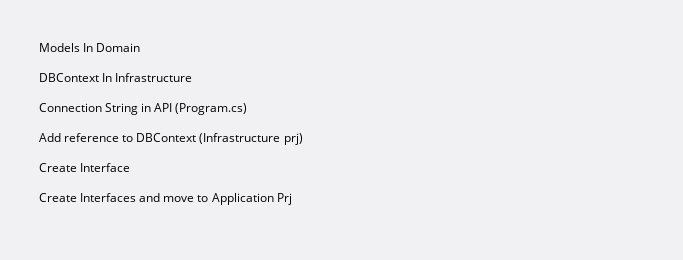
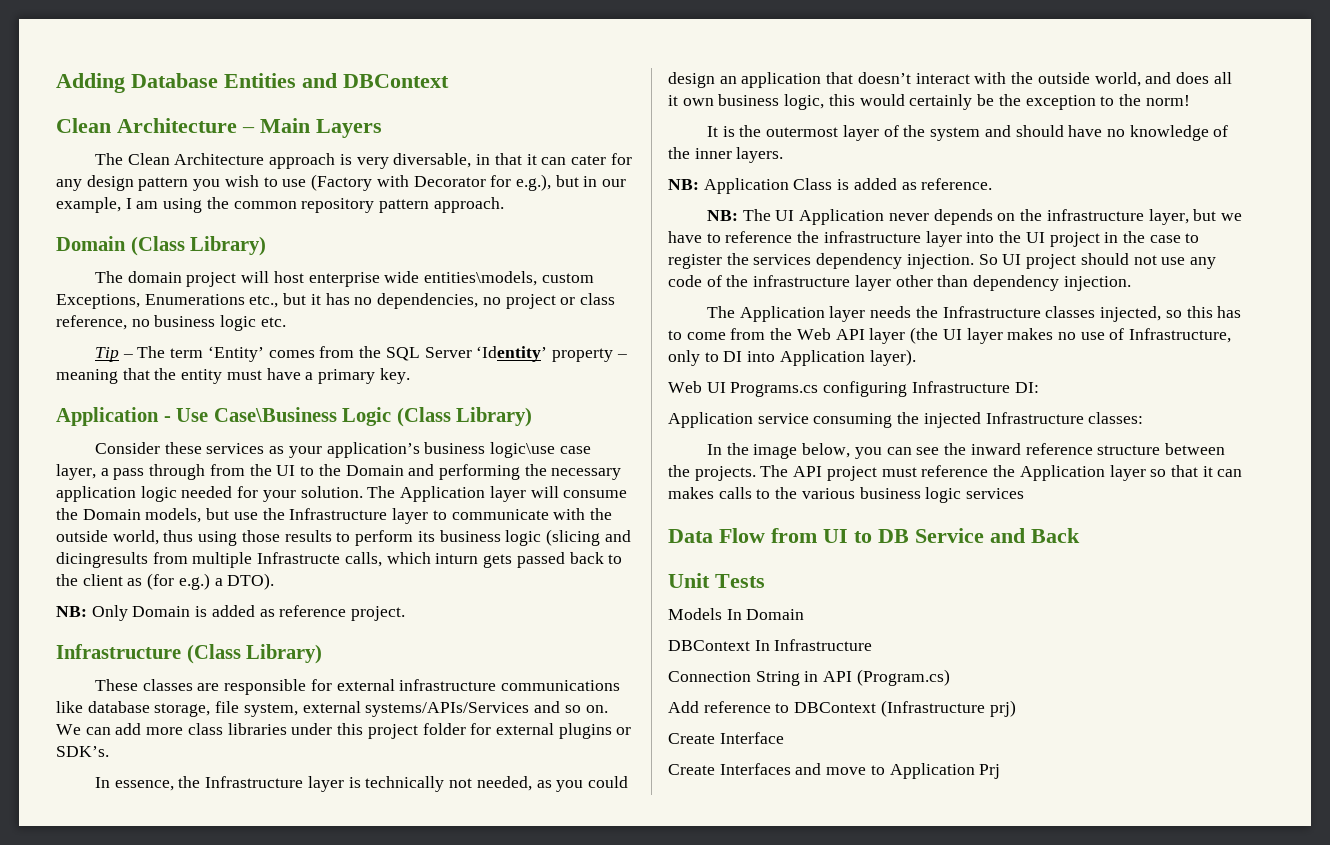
(39, 47) none -> [56,73,449,93] [56,118,382,138] [95,153,632,169] [56,174,627,191] [56,197,504,213] [56,236,267,256] [95,271,594,287] [56,293,615,309] [56,315,286,331] [95,346,627,362] [56,368,410,384] [56,407,533,427] [95,442,591,458] [56,464,622,480] [56,486,628,502] [56,508,612,524] [56,529,631,546] [56,552,623,568] [56,573,275,590] [56,605,406,621] [56,644,323,664] [95,679,621,695] [56,701,608,717] [56,723,632,739] [56,746,109,757] [95,776,629,792] [668,72,1232,88] [668,94,1190,110] [707,125,1229,141] [668,147,784,163] [668,178,993,194] [707,209,1243,225] [668,231,1200,247] [668,253,1216,269] [668,275,1131,291] [707,306,1242,322] [668,327,1232,344] [668,349,916,366] [668,381,1039,397] [668,412,1144,428] [707,443,1226,459] [668,465,1243,481] [668,487,1025,503] [668,528,1080,543] [668,573,765,588] Adding Database Entities and DBContext // Clean Architecture – Main Layers // The Clean Architecture approach is very diversable, in that it can cater for any design pattern you wish to use (Factory with Decorator for e.g.), but in our example, I am using the common repository pattern approach. // Domain (Class Library) // The domain project will host enterprise wide entities\models, custom Exceptions, Enumerations etc., but it has no dependencies, no project or class reference, no business logic etc. // Tip – The term ‘Entity’ comes from the SQL Server ‘Identity’ property – meaning that the entity must have a primary key. // Application - Use Case\Business Logic (Class Library) // Consider these services as your application’s business logic\use case layer, a pass through from the UI to the Domain and performing the necessary application logic needed for your solution. The Application layer will consume the Domain models, but use the Infrastructure layer to communicate with the outside world, thus using those results to perform its business logic (slicing and dicingresults from multiple Infrastructe calls, which inturn gets passed back to the client as (for e.g.) a DTO). // NB: Only Domain is added as reference project. // Infrastructure (Class Library) // These classes are responsible for external infrastructure communications like database storage, file system, external systems/APIs/Services and so on. We can add more class libraries under this project folder for external plugins or SDK’s. // In essence, the Infrastructure layer is technically not needed, as you could design an application that doesn’t interact with the outside world, and does all it own business logic, this would certainly be the exception to the norm! // It is the outermost layer of the system and should have no knowledge of the inner layers. // NB: Application Class is added as reference. // NB: The UI Application never depends on the infrastructure layer, but we have to reference the infrastructure layer into the UI project in the case to register the services dependency injection. So UI project should not use any code of the infrastructure layer other than dependency injection. // The Application layer needs the Infrastructure classes injected, so this has to come from the Web API layer (the UI layer makes no use of Infrastructure, only to DI into Application layer). // Web UI Programs.cs configuring Infrastructure DI: // Application service consuming the injected Infrastructure classes: // In the image below, you can see the inward reference structure between the projects. The API project must reference the Application layer so that it can makes calls to the various business logic services // Data Flow from UI to DB Service and Back // Unit Tests //

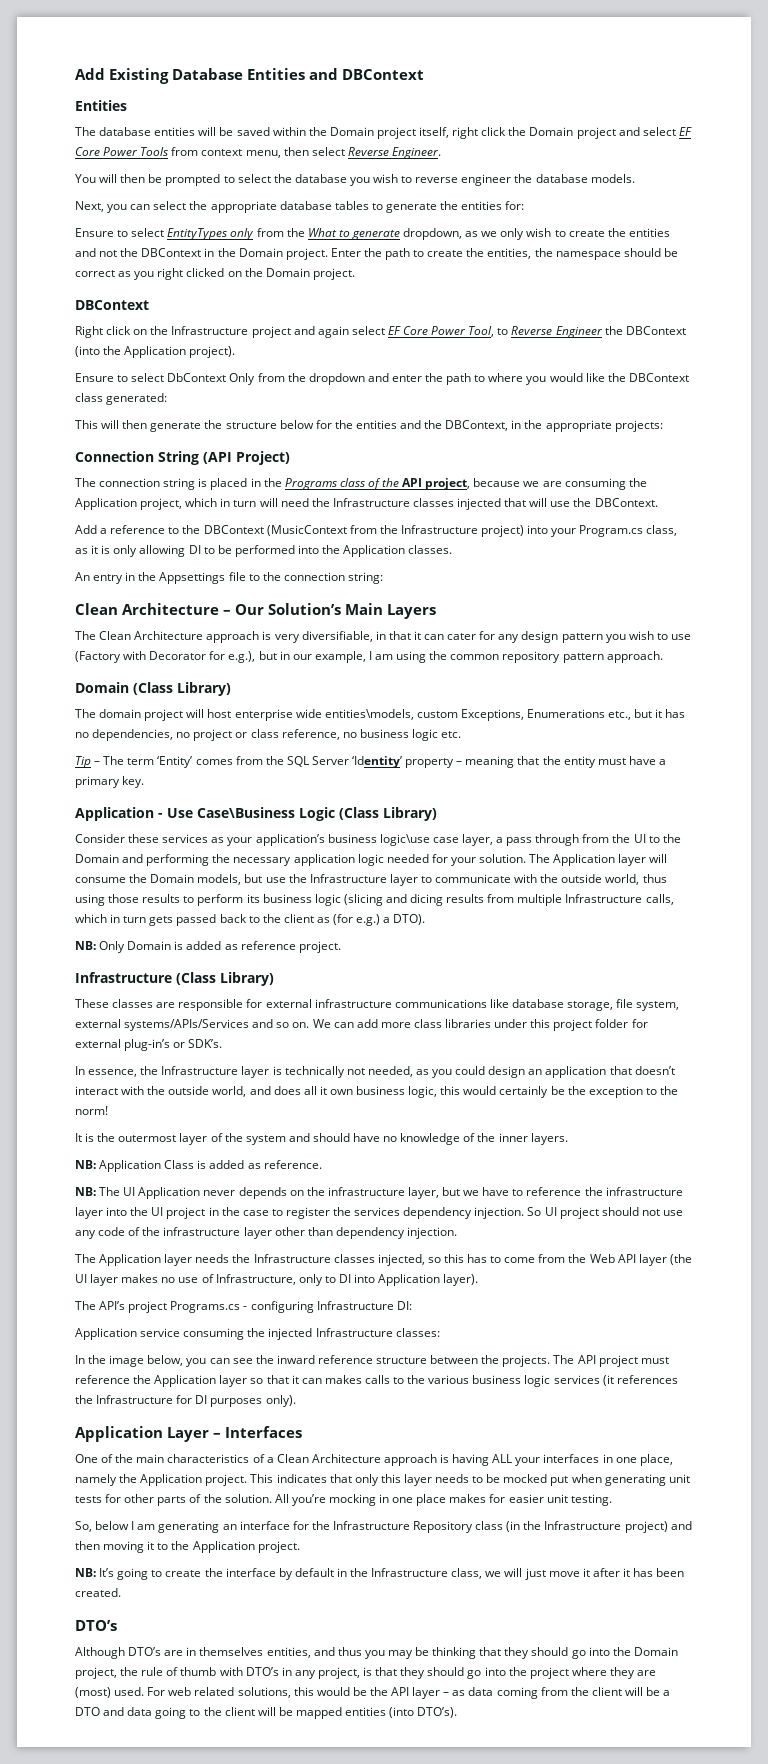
[56,73,125,93] Adding -> [75,68,169,84] Add Existing
(449, 81) none -> [75,100,127,111] [75,127,692,139] [75,147,441,159] [75,174,635,186] [75,201,525,213] [75,228,670,240] [75,248,678,260] [75,268,355,280] [75,300,149,310] [75,326,686,338] [75,346,236,358] [75,373,689,385] [75,393,168,405] [75,420,663,432] [75,451,290,465] [75,478,647,490] [75,498,658,510] [75,525,678,537] [75,545,453,557] [75,572,383,584] // Entities // The database entities will be saved within the Domain project itself, right click the Domain project and select EF Core Power Tools from context menu, then select Reverse Engineer. // You will then be prompted to select the database you wish to reverse engineer the database models. // Next, you can select the appropriate database tables to generate the entities for: // Ensure to select EntityTypes only from the What to generate dropdown, as we only wish to create the entities and not the DBContext in the Domain project. Enter the path to create the entities, the namespace should be correct as you right clicked on the Domain project. // DBContext // Right click on the Infrastructure project and again select EF Core Power Tool, to Reverse Engineer the DBContext (into the Application project). // Ensure to select DbContext Only from the dropdown and enter the path to where you would like the DBContext class generated: // This will then generate the structure below for the entities and the DBContext, in the appropriate projects: // Connection String (API Project) // The connection string is placed in the Programs class of the API project, because we are consuming the Application project, which in turn will need the Infrastructure classes injected that will use the DBContext. // Add a reference to the DBContext (MusicContext from the Infrastructure project) into your Program.cs class, as it is only allowing DI to be performed into the Application classes. // An entry in the Appsettings file to the connection string:
(255, 130) none -> [235,603,341,615] Our Solution’s
[393,153,472,168] diversable, -> [301,631,373,642] diversifiable,
[56,552,148,568] dicingresults -> [410,894,485,906] dicing results
[257,552,341,564] Infrastructe -> [565,894,643,903] Infrastructure
[435,553,479,564] inturn -> [110,914,147,923] in turn
[558,723,612,739] plugins -> [124,1039,171,1051] plug-in’s
[668,381,819,397] Web UI Programs.cs -> [75,1301,248,1313] The API’s project Programs.cs -
[668,528,1080,543] [668,573,765,588] [668,608,805,620] [668,639,873,651] [668,669,950,686] [668,700,1016,717] [668,732,784,744] [668,763,1001,779] // Data Flow from UI to DB Service and Back // Unit Tests // Models In Domain // DBContext In Infrastructure // Connection String in API (Program.cs) // Add reference to DBContext (Infrastructure prj) // Create Interface // Create Interfaces and move to Application Prj -> [602,1375,678,1386] [75,1395,296,1407] [75,1426,302,1442] [75,1454,673,1466] [75,1474,690,1486] [75,1494,612,1506] [75,1521,692,1533] [75,1541,300,1553] [75,1568,685,1580] [75,1588,121,1597] [75,1620,117,1631] [75,1647,678,1659] [75,1667,657,1679] [75,1687,671,1699] [75,1707,458,1719] (it references the Infrastructure for DI purposes only). // Application Layer – Interfaces // One of the main characteristics of a Clean Architecture approach is having ALL your interfaces in one place, namely the Application project. This indicates that only this layer needs to be mocked put when generating unit tests for other parts of the solution. All you’re mocking in one place makes for easier unit testing. // So, below I am generating an interface for the Infrastructure Repository class (in the Infrastructure project) and then moving it to the Application project. // NB: It’s going to create the interface by default in the Infrastructure class, we will just move it after it has been created. // DTO’s // Although DTO’s are in themselves entities, and thus you may be thinking that they should go into the Domain project, the rule of thumb with DTO’s in any project, is that they should go into the project where they are (most) used. For web related solutions, this would be the API layer – as data coming from the client will be a DTO and data going to the client will be mapped entities (into DTO’s).

